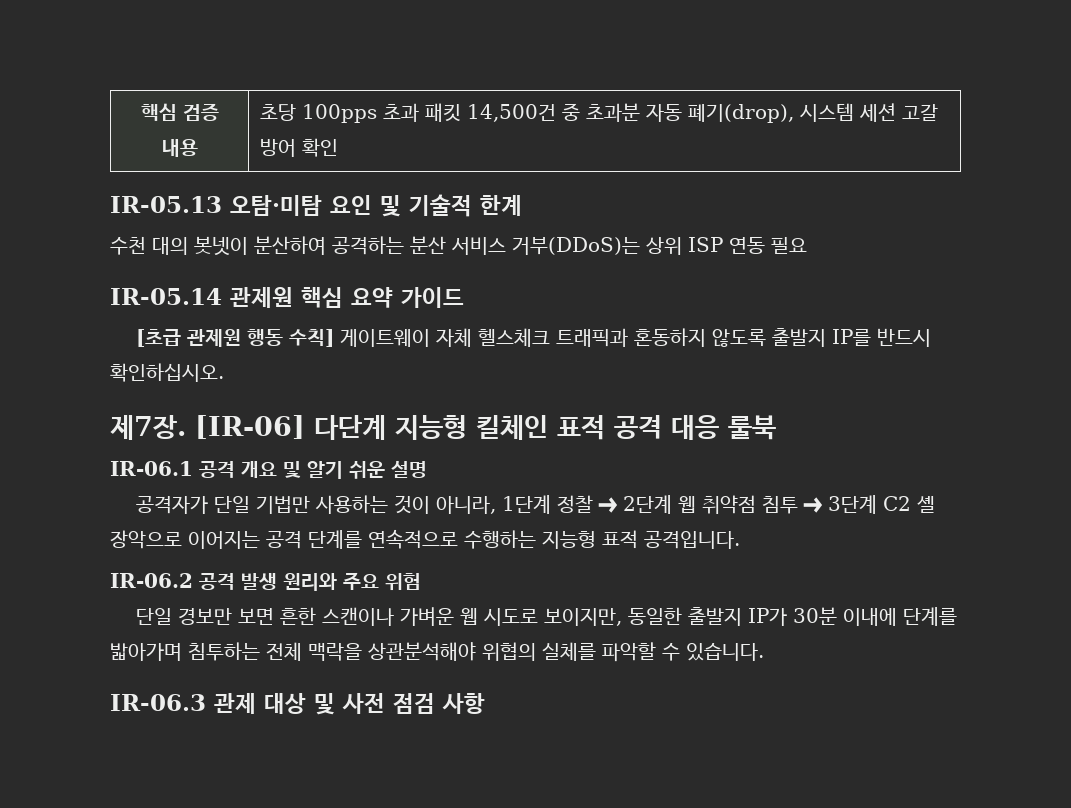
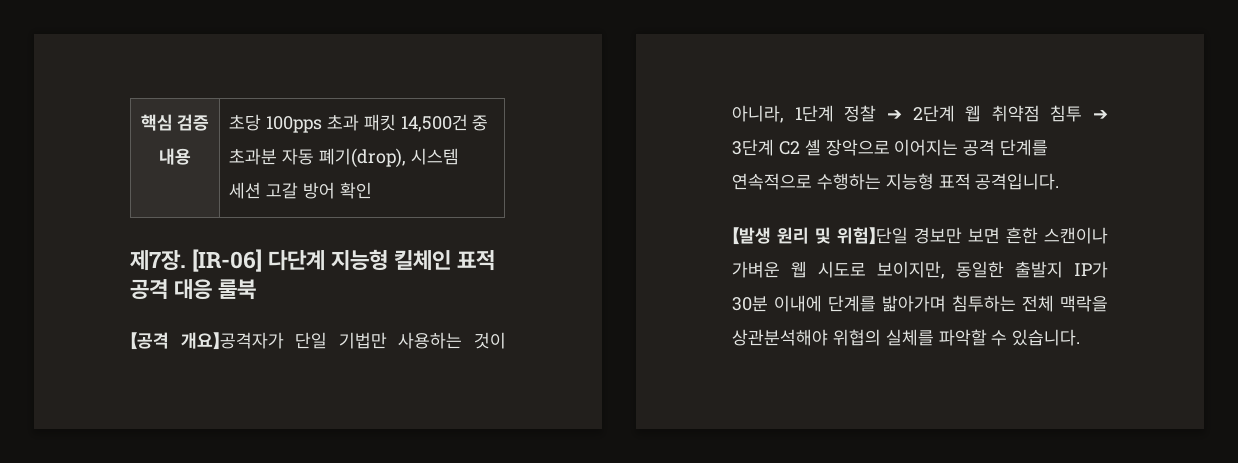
[110,194,522,217] [110,236,807,256] [110,287,464,308] [136,328,932,347] [110,363,224,382] // IR-05.13 오탐·미탐 요인 및 기술적 한계 // 수천 대의 봇넷이 분산하여 공격하는 분산 서비스 거부(DDoS)는 상위 ISP 연동 필요 // IR-05.14 관제원 핵심 요약 가이드 // [초급 관제원 행동 수칙] 게이트웨이 자체 헬스체크 트래픽과 혼동하지 않도록 출발지 IP를 반드시 확인하십시오. -> (372, 190) none
[110,461,193,476] IR-06.1 -> [130,332,137,350] 【
[283,460,427,479] 및 알기 쉬운 설명 // -> [212,332,220,350] 】
[110,572,379,591] IR-06.2 공격 발생 원리와 주요 -> [732,227,831,245] 【발생 원리 및
(421, 582) // -> [869,227,876,245] 】
[110,693,485,715] // IR-06.3 관제 대상 및 사전 점검 사항 -> (1081, 337) none

